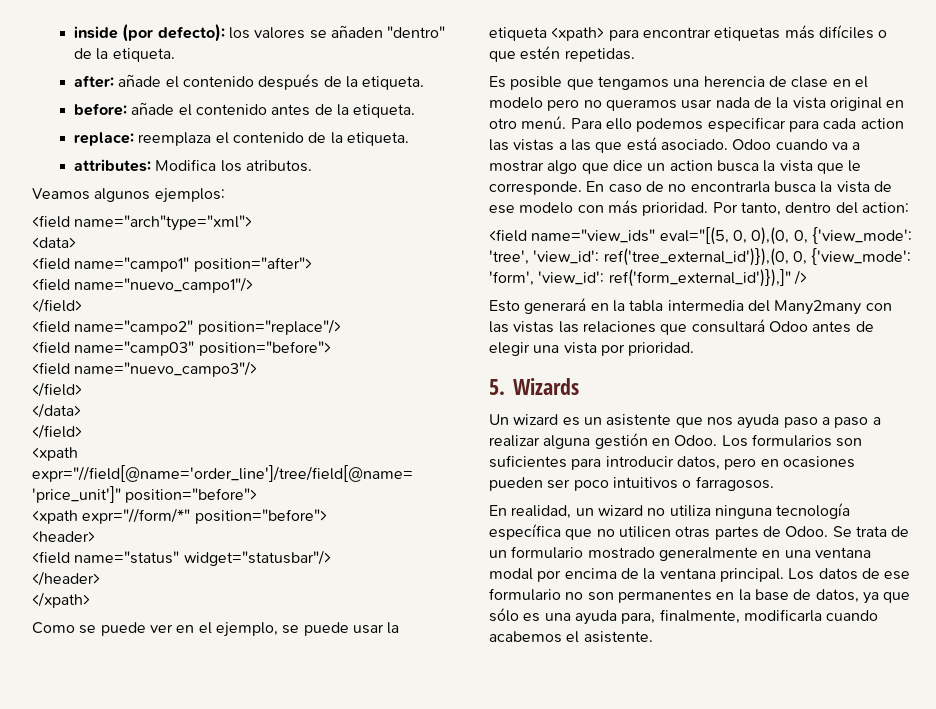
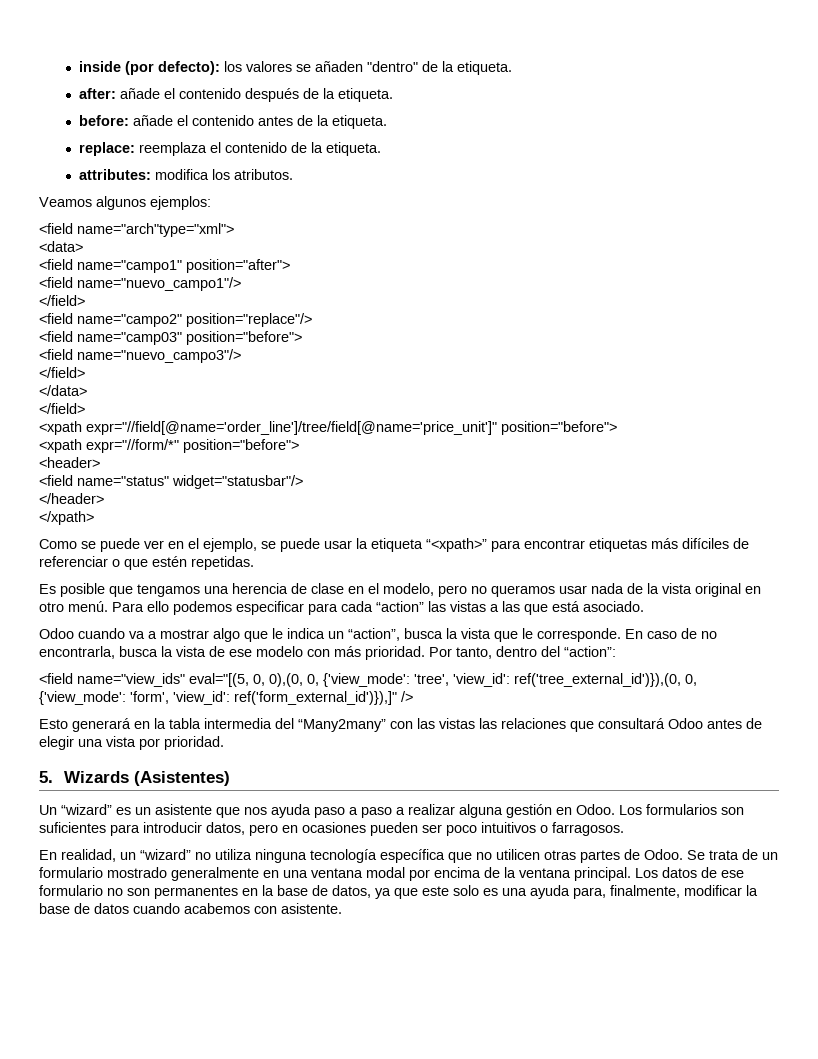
[155,159,217,171] Modifica -> [155,169,210,180] modifica
[551,27,605,41] <xpath> -> [426,538,487,552] “<xpath>”
(874, 32) none -> [733,538,749,549] [39,556,108,567] de referenciar
[489,97,543,109] modelo -> [383,583,434,596] modelo,
[860,118,904,129] action -> [376,601,424,612] “action”
(728, 145) none -> (644, 606) //
[612,160,713,171] dice un action -> [272,628,400,641] le indica un “action”,
[690,181,770,193] encontrarla -> [39,646,115,659] encontrarla,
[861,202,909,213] action: -> [564,646,616,657] “action”:
[774,300,862,315] Many2many -> [298,719,386,732] “Many2many”
(580, 386) none -> [133,771,230,786] (Asistentes)
[513,414,559,425] wizard -> [61,804,112,815] “wizard”
[597,505,643,516] wizard -> [140,849,191,860] “wizard”
[489,608,519,622] sólo -> [422,885,479,896] este solo
[743,609,822,622] modificarla -> [684,885,758,896] [39,903,129,914] modificar la base de datos
[566,631,580,643] el -> [254,906,277,914] con

